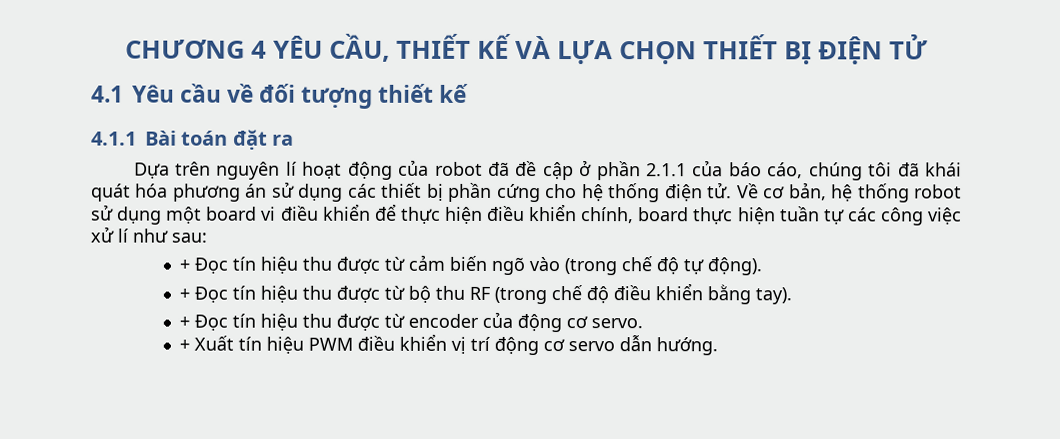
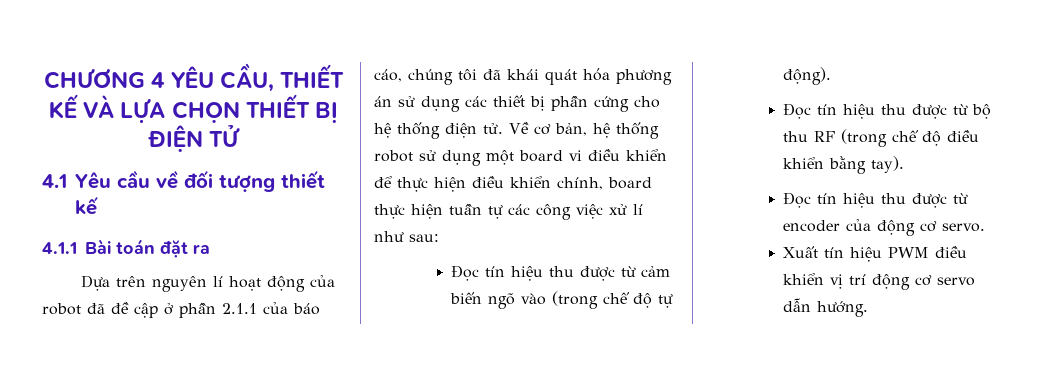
[179,259,191,271] + -> (439, 238) none
[179,288,191,300] + -> (832, 76) none
[179,316,191,328] + -> (905, 164) none
[179,339,191,351] + -> (986, 227) none

